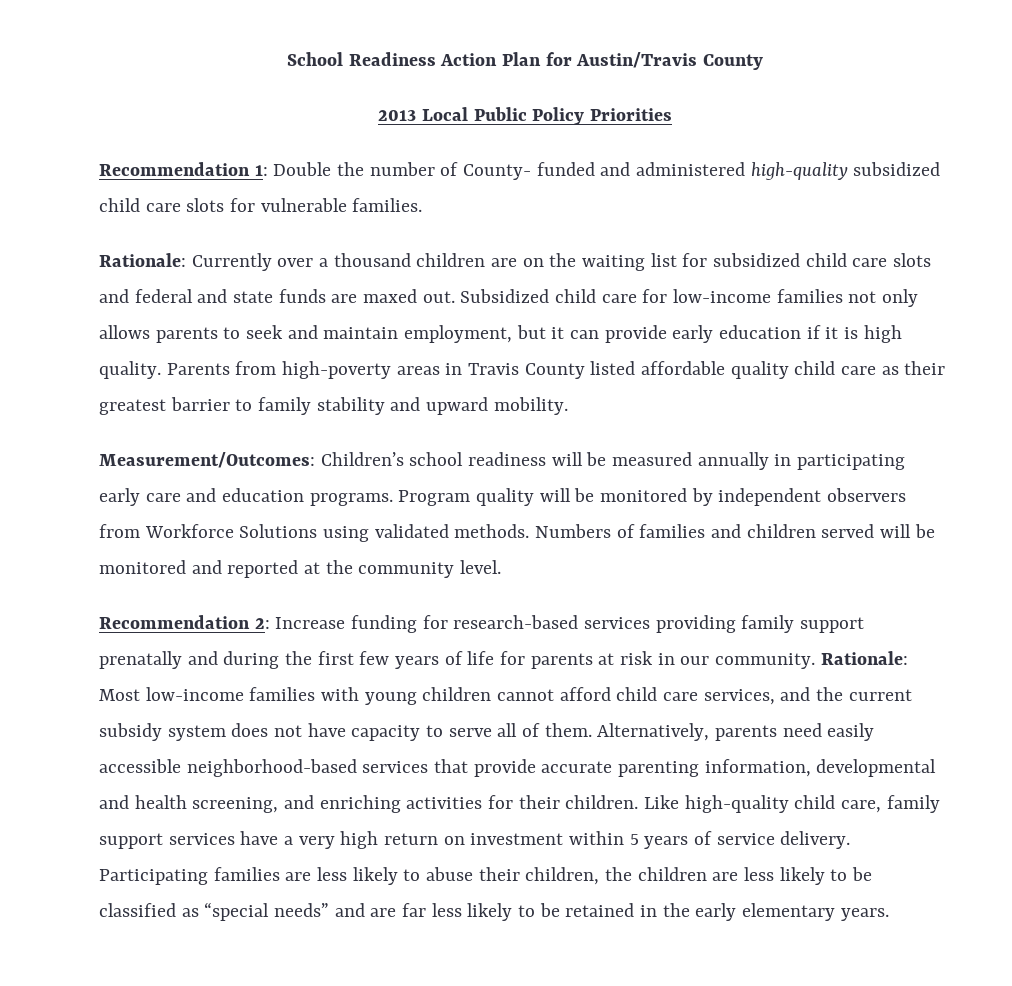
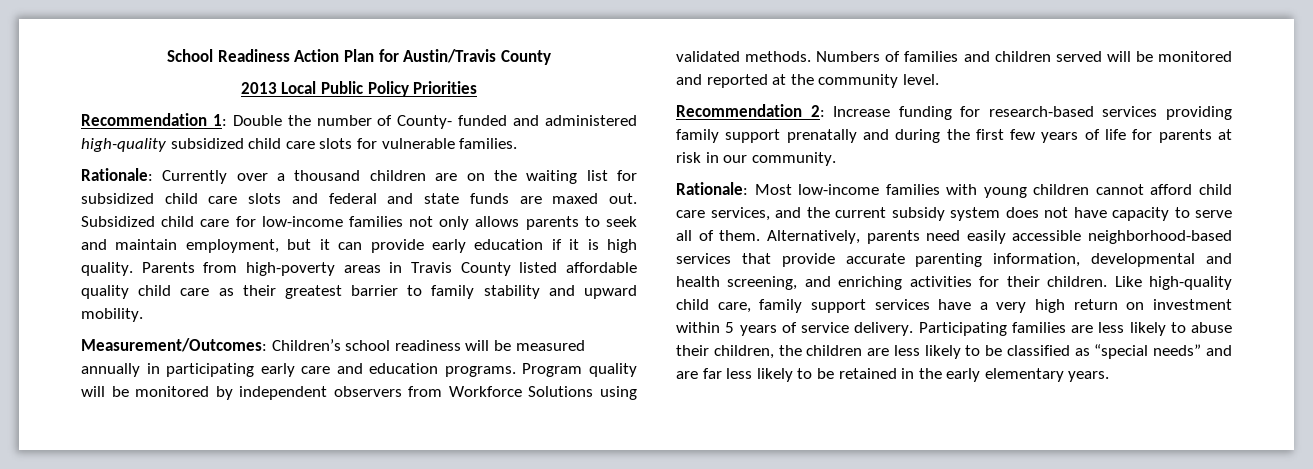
(816, 661) none -> (836, 159) //

